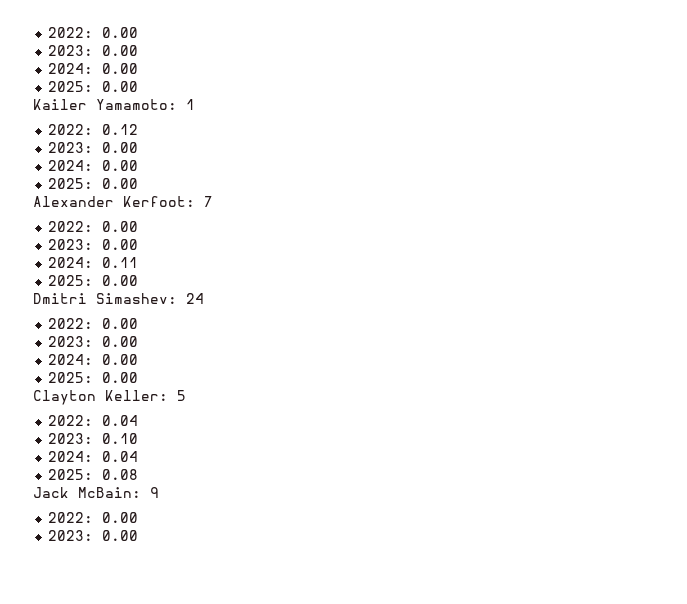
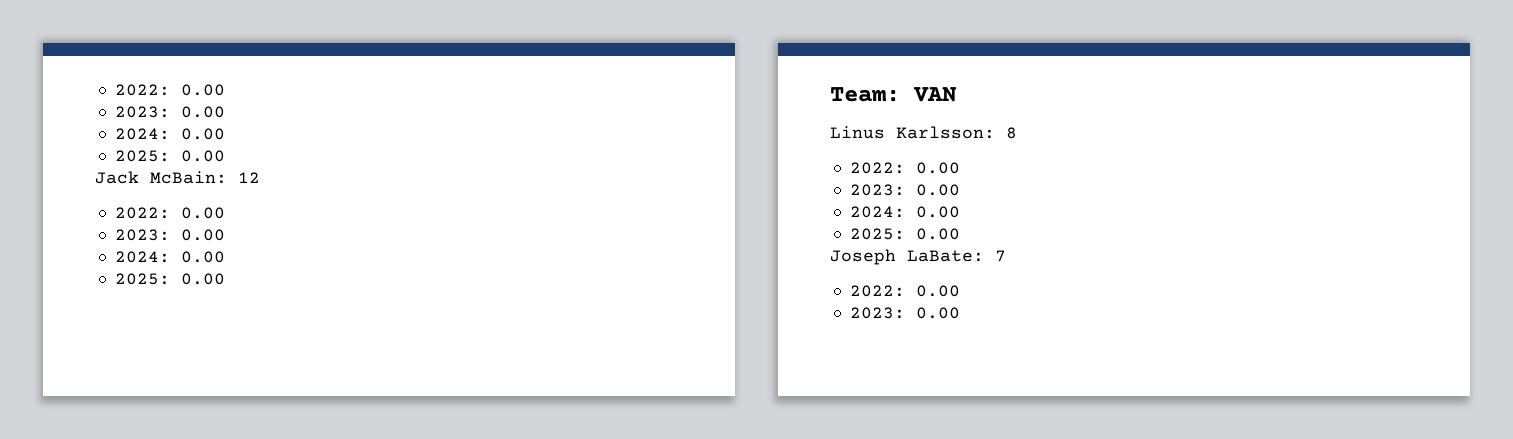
[48,27,139,38] [48,45,139,56] [48,63,139,74] [48,81,139,92] [33,99,195,110] [48,124,139,135] [48,142,139,153] [48,160,139,171] [48,178,139,189] [33,196,213,207] [48,221,139,232] [48,239,139,250] [48,257,139,268] [48,275,139,286] [33,293,204,304] [48,318,139,329] [48,336,139,347] [48,354,139,365] [48,372,139,383] [33,390,186,405] [48,415,139,426] [48,433,139,444] [48,451,139,462] [48,469,139,480] [33,487,159,498] 2022: 0.00 // 2023: 0.00 // 2024: 0.00 // 2025: 0.00 // Kailer Yamamoto: 1 // 2022: 0.12 // 2023: 0.00 // 2024: 0.00 // 2025: 0.00 // Alexander Kerfoot: 7 // 2022: 0.00 // 2023: 0.00 // 2024: 0.11 // 2025: 0.00 // Dmitri Simashev: 24 // 2022: 0.00 // 2023: 0.00 // 2024: 0.00 // 2025: 0.00 // Clayton Keller: 5 // 2022: 0.04 // 2023: 0.10 // 2024: 0.04 // 2025: 0.08 // Jack McBain: 9 -> [114,84,225,96] [114,106,225,118] [114,128,225,140] [114,150,225,162] [95,171,260,184] [114,207,225,219] [114,229,225,241] [114,251,225,263] [114,273,225,285] [830,87,957,102] [830,126,1017,139] [849,162,960,174] [849,184,960,196] [849,206,960,218] [849,228,960,240] [830,249,1006,265] 2022: 0.00 // 2023: 0.00 // 2024: 0.00 // 2025: 0.00 // Jack McBain: 12 // 2022: 0.00 // 2023: 0.00 // 2024: 0.00 // 2025: 0.00 // Team: VAN // Linus Karlsson: 8 // 2022: 0.00 // 2023: 0.00 // 2024: 0.00 // 2025: 0.00 // Joseph LaBate: 7

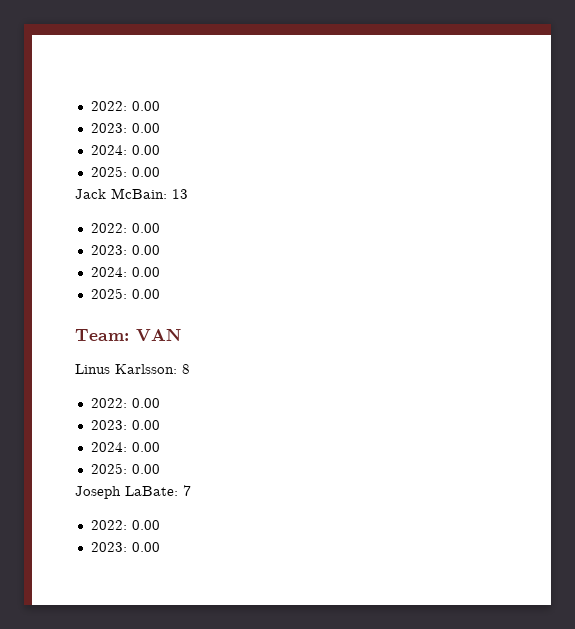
[238,172,260,183] 12 -> [172,189,188,199] 13

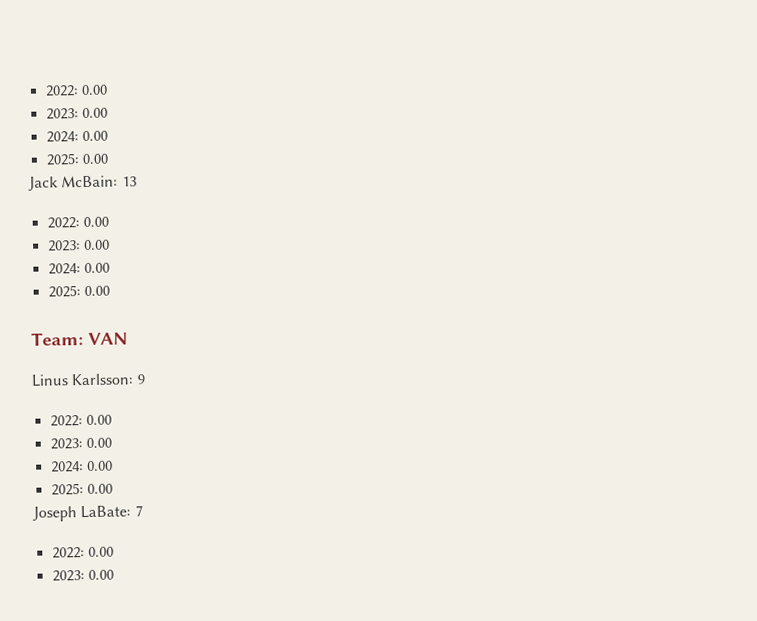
[182,364,190,374] 8 -> [136,374,145,385] 9

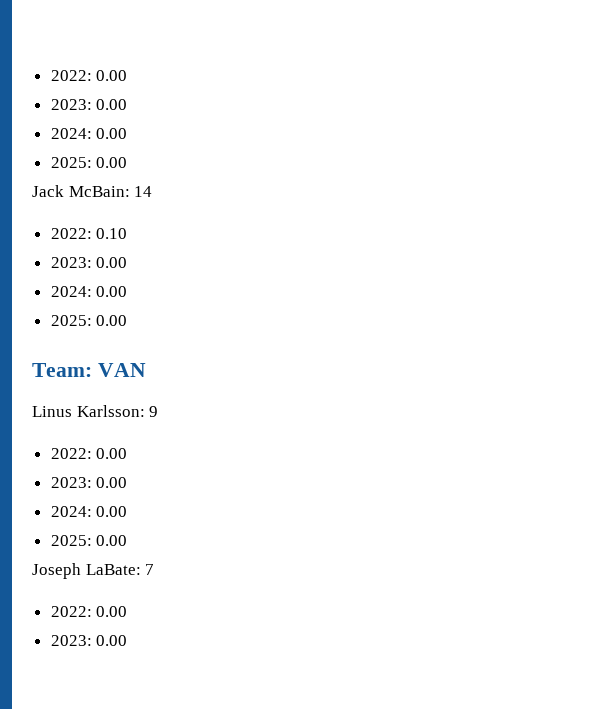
[121,176,137,187] [46,216,109,229] 13 // 2022: 0.00 -> [134,186,153,197] [50,228,128,239] 14 // 2022: 0.10

